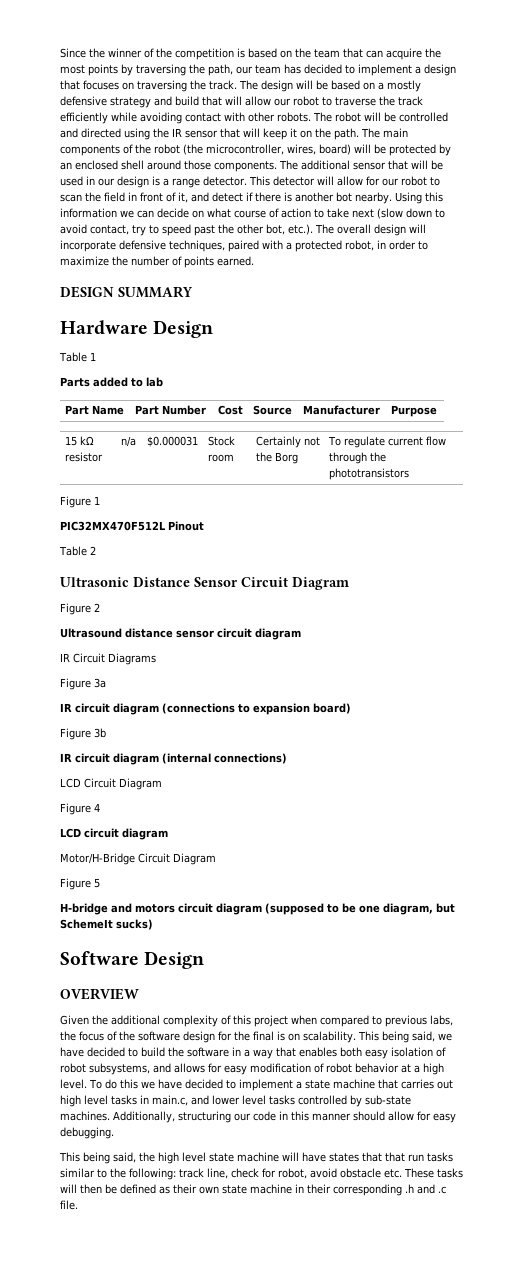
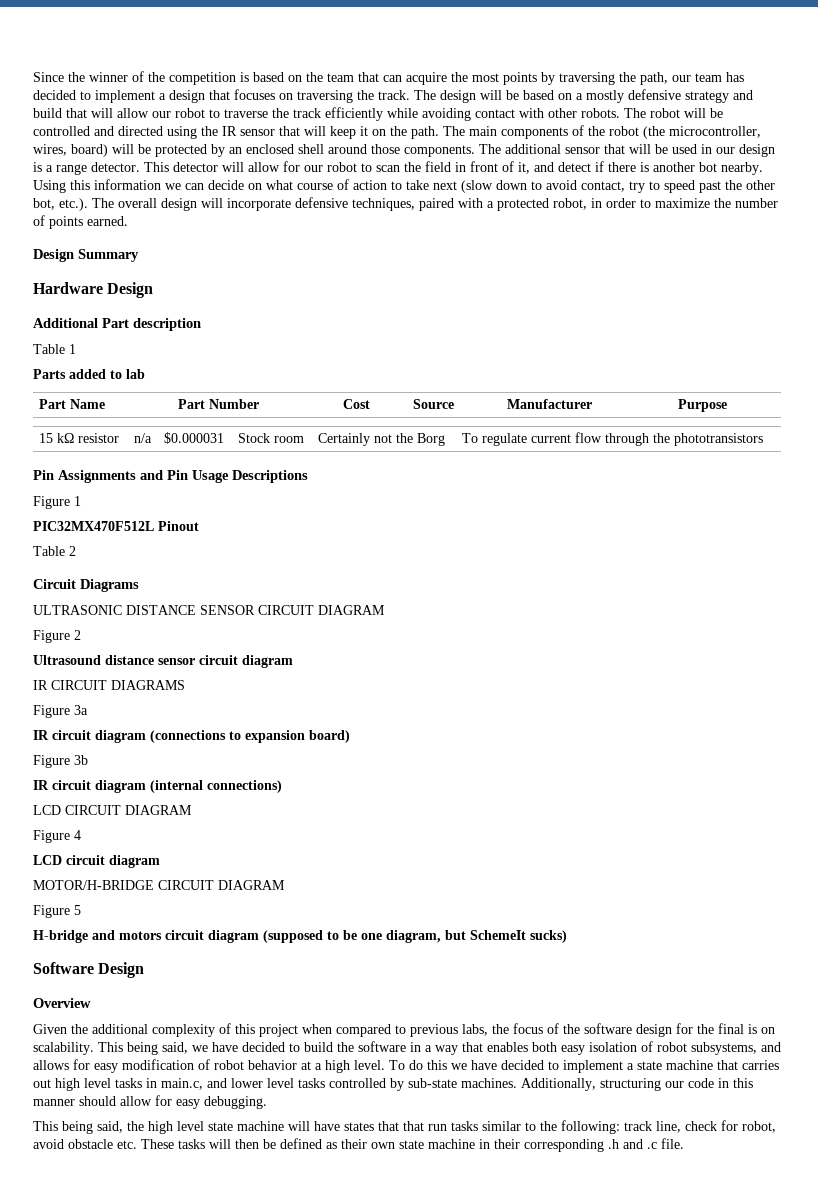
[60,286,193,298] DESIGN SUMMARY -> [33,249,139,262] Design Summary
(214, 329) none -> [33,318,201,331] // Additional Part description
(409, 474) none -> [33,470,308,483] // Pin Assignments and Pin Usage Descriptions
[60,577,349,590] Ultrasonic Distance Sensor Circuit Diagram -> [33,579,139,592] [33,605,385,615] Circuit Diagrams // ULTRASONIC DISTANCE SENSOR CIRCUIT DIAGRAM
[73,653,156,665] Circuit Diagrams -> [51,680,185,690] CIRCUIT DIAGRAMS
[84,778,162,790] Circuit Diagram -> [65,805,192,815] CIRCUIT DIAGRAM
[60,853,216,865] Motor/H-Bridge Circuit Diagram -> [33,880,285,890] MOTOR/H-BRIDGE CIRCUIT DIAGRAM
[60,988,139,1000] OVERVIEW -> [33,998,91,1008] Overview

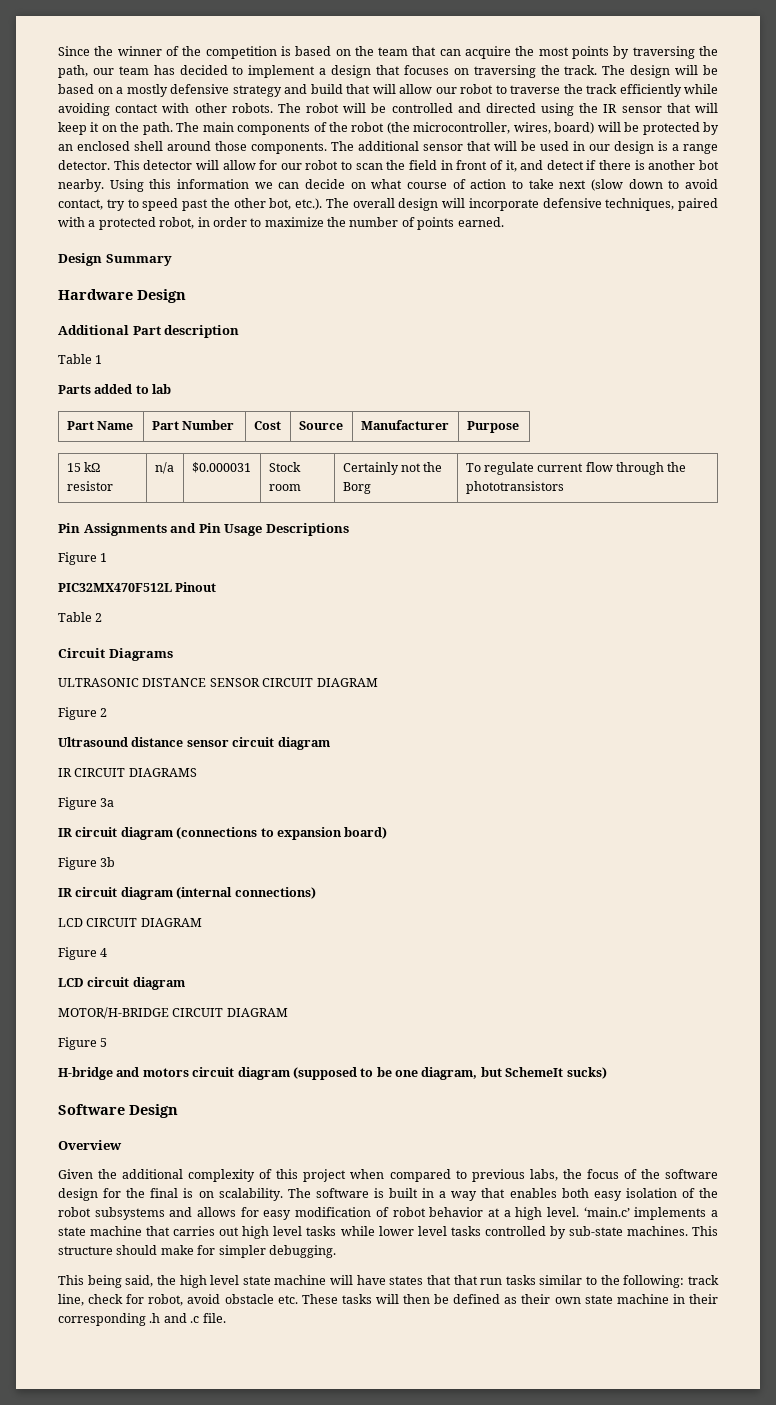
[98,1041,406,1055] This being said, we have decided to build the software -> [287,1188,418,1198] The software is built
[657,1042,757,1055] robot subsystems, -> [699,1188,719,1198] [58,1207,165,1220] the robot subsystems
[389,1060,623,1073] To do this we have decided to implement -> [583,1207,707,1220] ‘main.c’ implements
[146,1078,227,1090] in main.c, and -> [340,1226,375,1236] while
[521,1078,753,1091] [33,1095,200,1109] Additionally, structuring our code in this manner should allow for easy -> [692,1226,718,1236] [58,1245,266,1258] This structure should make for simpler

